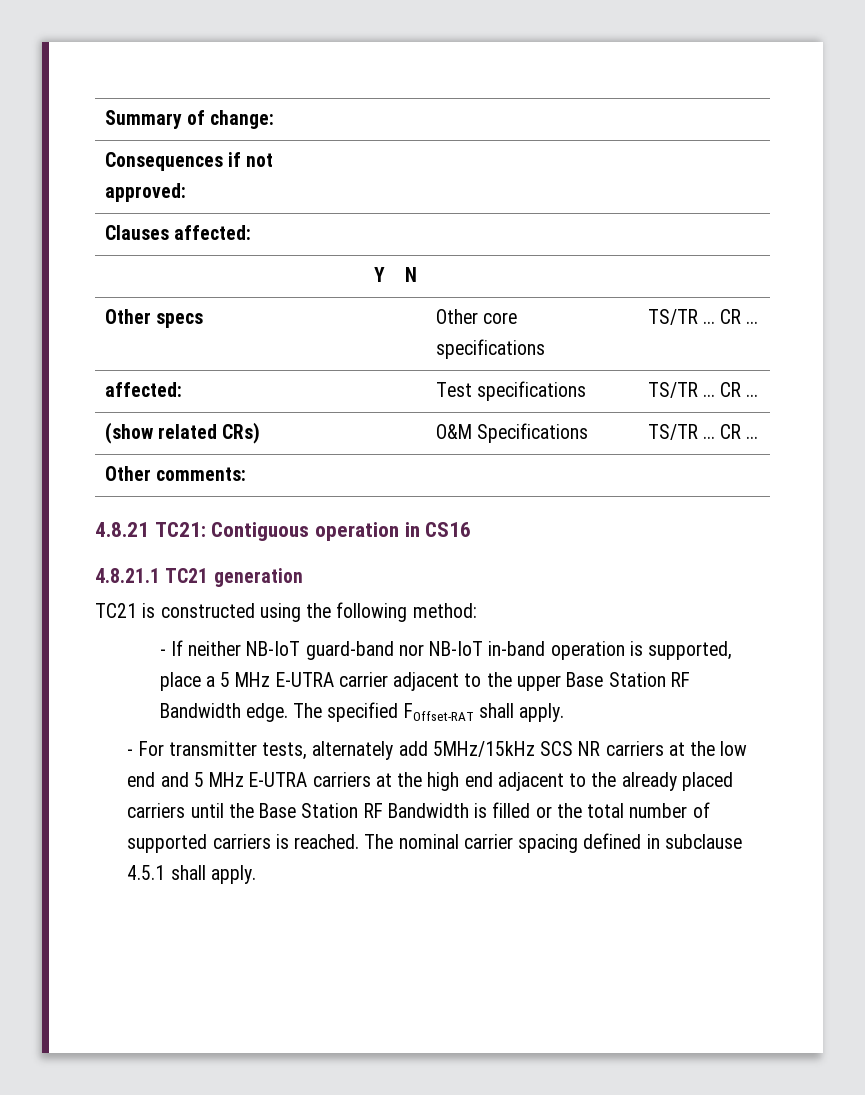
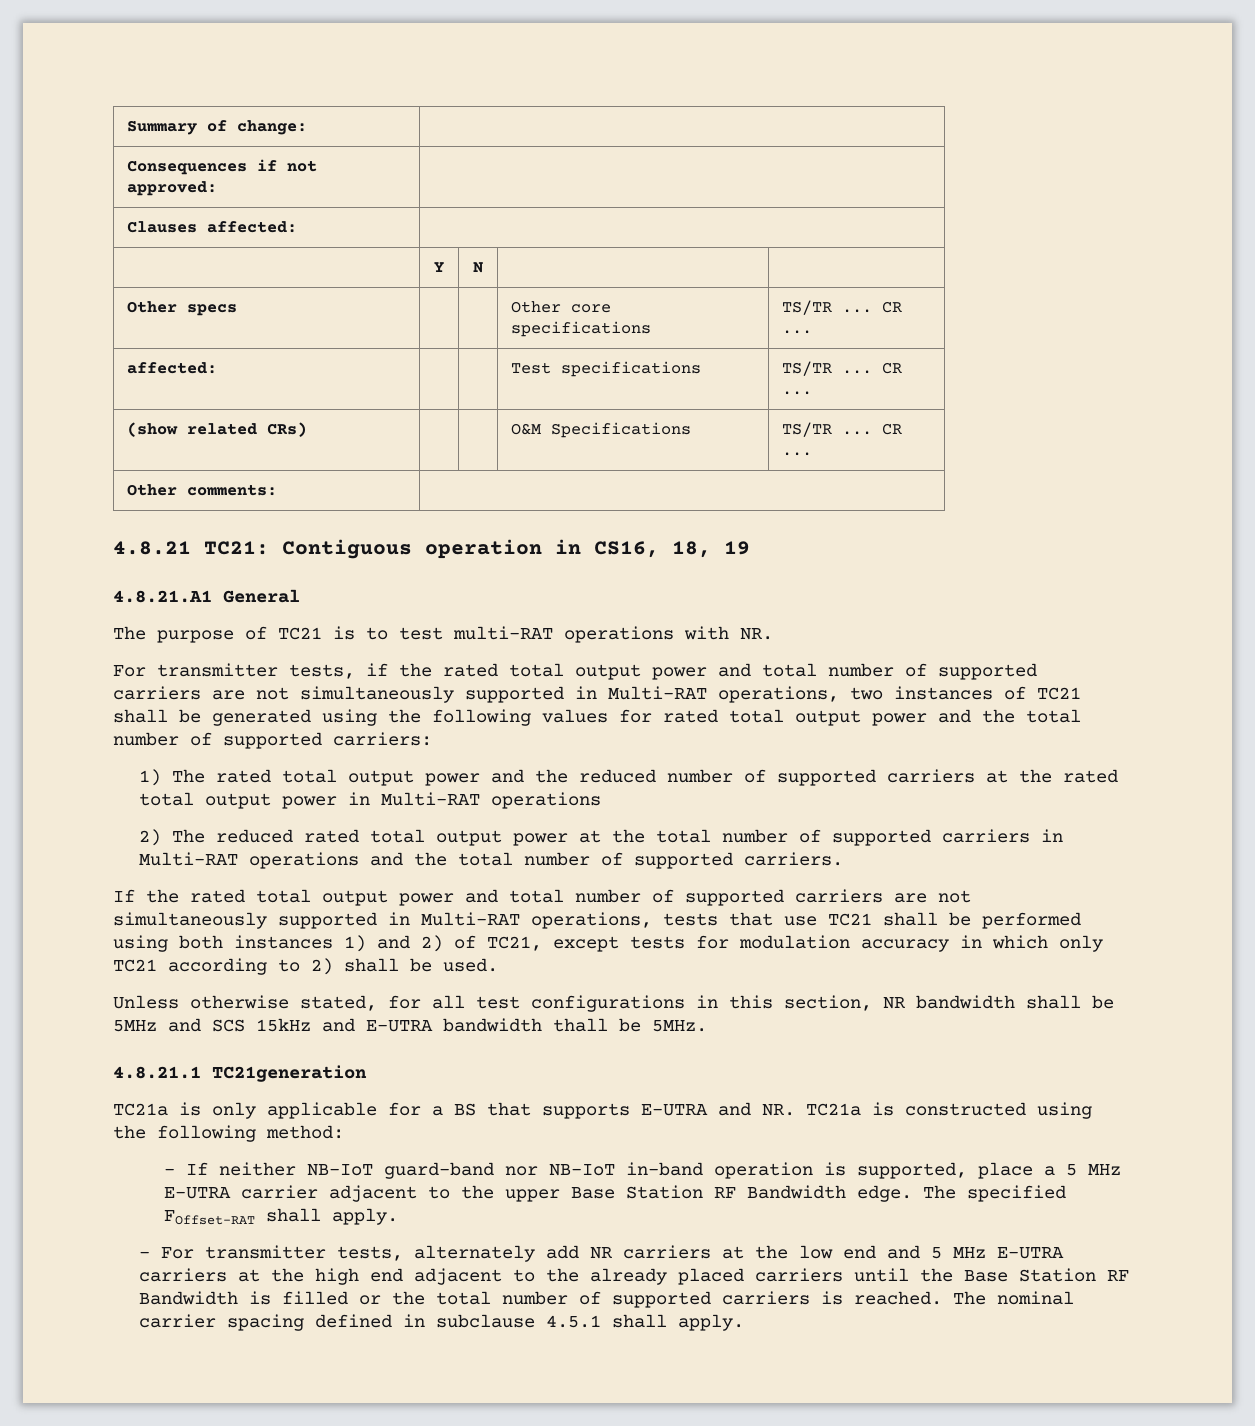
[425,522,472,537] [95,568,303,587] [95,603,137,618] CS16 // 4.8.21.1 TC21 generation // TC21 -> [594,541,750,558] [113,589,300,603] [113,626,773,643] [113,663,1037,680] [113,686,1081,703] [113,709,1081,726] [113,732,432,749] [138,769,1118,786] [138,792,601,809] [138,829,1063,846] [138,852,843,869] [113,889,971,906] [113,912,1081,929] [113,935,1103,952] [113,958,498,975] [113,995,1114,1012] [113,1018,707,1032] [113,1065,367,1082] [113,1102,861,1119] CS16, 18, 19 // 4.8.21.A1 General // The purpose of TC21 is to test multi-RAT operations with NR. // For transmitter tests, if the rated total output power and total number of supported carriers are not simultaneously supported in Multi-RAT operations, two instances of TC21 shall be generated using the following values for rated total output power and the total number of supported carriers: // 1) The rated total output power and the reduced number of supported carriers at the rated total output power in Multi-RAT operations // 2) The reduced rated total output power at the total number of supported carriers in Multi-RAT operations and the total number of supported carriers. // If the rated total output power and total number of supported carriers are not simultaneously supported in Multi-RAT operations, tests that use TC21 shall be performed using both instances 1) and 2) of TC21, except tests for modulation accuracy in which only TC21 according to 2) shall be used. // Unless otherwise stated, for all test configurations in this section, NR bandwidth shall be 5MHz and SCS 15kHz and E-UTRA bandwidth thall be 5MHz. // 4.8.21.1 TC21generation // TC21a is only applicable for a BS that supports E-UTRA and NR. TC21a
[432,741,574,757] 5MHz/15kHz SCS -> (579, 1252) none

